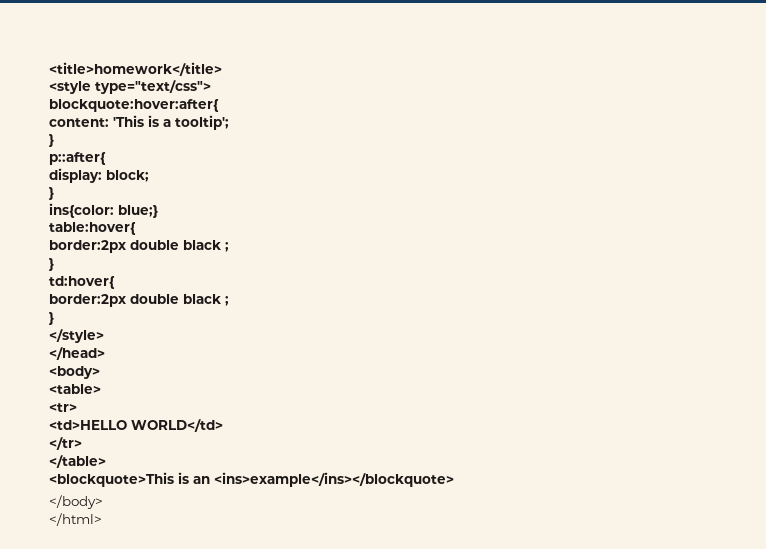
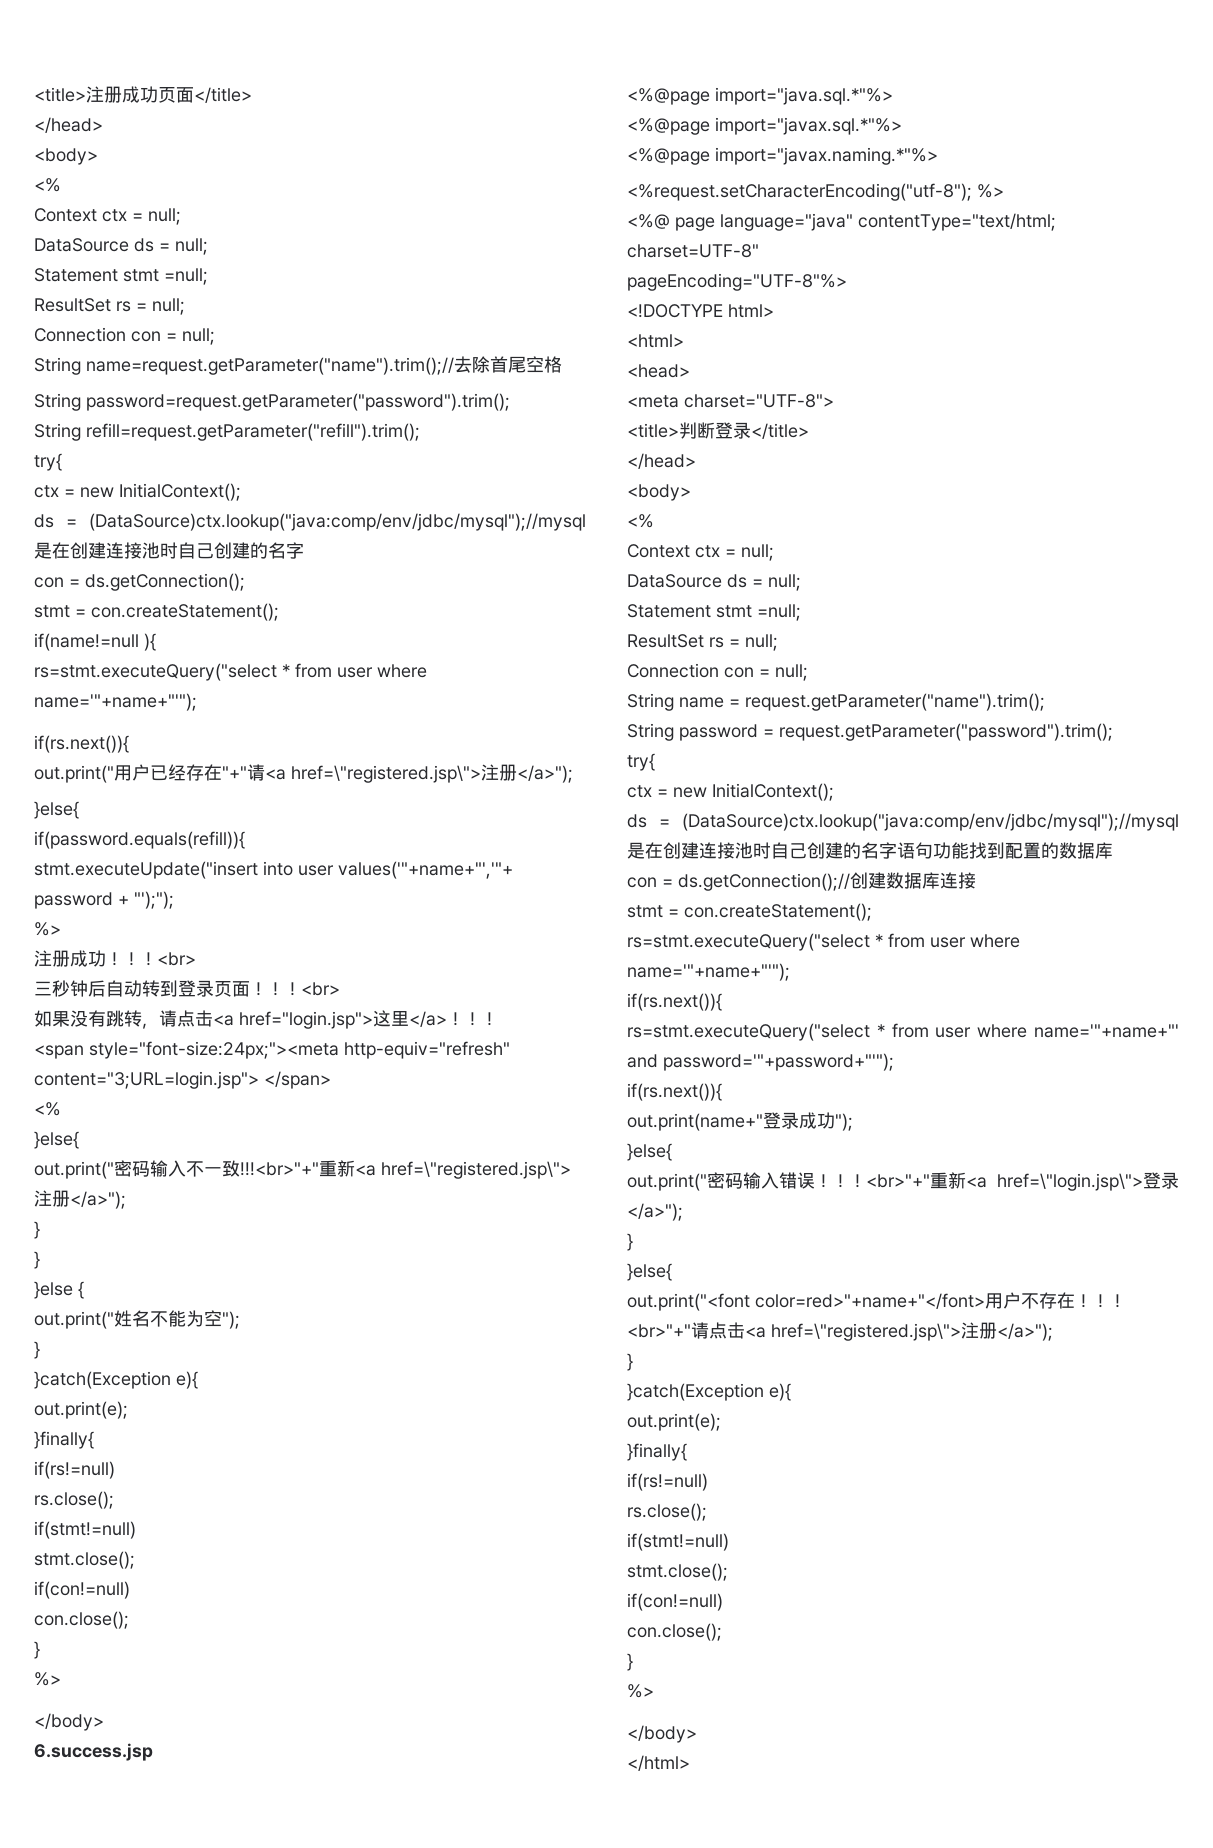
[49,62,222,76] [49,80,211,94] [49,99,219,112] [49,115,229,130] [49,134,54,147] [49,152,106,165] [49,168,149,183] [49,187,54,200] [49,203,158,218] [49,222,136,235] [49,240,229,253] [49,258,54,271] [49,276,115,289] [49,294,229,307] [49,312,54,325] [49,329,104,343] [49,347,105,360] [49,366,100,379] [49,384,101,394] [49,403,77,412] [49,419,223,432] [49,437,82,450] [49,455,106,468] [49,472,454,487] <title>homework</title> // <style type="text/css"> // blockquote:hover:after{ // content: 'This is a tooltip'; // } // p::after{ // display: block; // } // ins{color: blue;} // table:hover{ // border:2px double black ; // } // td:hover{ // border:2px double black ; // } // </style> // </head> // <body> // <table> // <tr> // <td>HELLO WORLD</td> // </tr> // </table> // <blockquote>This is an <ins>example</ins></blockquote> -> [34,86,252,103] [34,117,103,133] [34,148,98,165] [34,178,61,192] [34,208,181,225] [34,238,208,255] [34,268,208,285] [34,298,185,315] [34,327,215,345] [34,356,562,375] [34,393,510,411] [34,423,420,441] [34,453,62,471] [34,483,241,501] [34,513,586,531] [34,542,304,559] [34,573,245,591] [34,603,279,621] [34,633,156,651] [34,663,427,681] [34,693,197,711] [34,735,129,753] [34,764,573,783] [34,801,79,819] [34,831,245,849] [34,861,513,879] [34,891,174,909] [34,922,61,936] [34,950,196,967] [34,980,340,997] [34,1010,498,1029] [34,1041,510,1059] [34,1071,331,1089] [34,1102,61,1116] [34,1131,79,1149] [34,1160,571,1179] [34,1190,126,1209] [34,1221,40,1239] [34,1251,40,1269] [34,1281,84,1299] [34,1310,240,1329] [34,1341,40,1359] [34,1371,198,1389] [34,1401,128,1419] [34,1431,94,1449] [34,1461,115,1479] [34,1491,114,1509] [34,1521,136,1539] [34,1551,135,1569] [34,1581,130,1599] [34,1611,129,1629] [34,1641,40,1659] [34,1672,61,1686] [34,1713,104,1731] [34,1743,153,1761] [627,87,893,105] [627,117,902,135] [627,147,938,165] [627,183,1004,201] [627,213,1056,231] [627,244,759,258] [627,273,847,291] [627,304,774,318] [627,334,684,348] [627,364,690,378] [627,394,834,408] [627,422,809,439] [627,453,696,469] [627,484,691,501] [627,514,654,528] [627,544,774,561] [627,574,801,591] [627,604,801,621] [627,634,778,651] [627,663,808,681] [627,693,1045,711] [627,723,1113,741] [627,753,655,771] [627,783,834,801] [627,813,1179,831] [627,842,1113,859] [627,872,976,891] [627,903,872,921] [627,933,1020,951] [627,963,790,981] [627,993,722,1011] [627,1023,1179,1041] [627,1053,894,1071] [627,1083,722,1101] [627,1112,853,1131] [627,1143,672,1161] [627,1172,1179,1191] [627,1203,683,1221] [627,1233,633,1251] [627,1263,672,1281] [627,1292,1126,1311] [627,1322,1053,1341] [627,1353,633,1371] [627,1383,791,1401] [627,1413,721,1431] [627,1443,687,1461] [627,1473,708,1491] [627,1503,707,1521] [627,1533,729,1551] [627,1563,728,1581] [627,1593,723,1611] [627,1623,722,1641] [627,1653,633,1671] [627,1684,654,1698] <title>注册成功页面</title> // </head> // <body> // <% // Context ctx = null; // DataSource ds = null; // Statement stmt =null; // ResultSet rs = null; // Connection con = null; // String name=request.getParameter("name").trim();//去除首尾空格 // String password=request.getParameter("password").trim(); // String refill=request.getParameter("refill").trim(); // try{ // ctx = new InitialContext(); // ds = (DataSource)ctx.lookup("java:comp/env/jdbc/mysql");//mysql是在创建连接池时自己创建的名字 // con = ds.getConnection(); // stmt = con.createStatement(); // if(name!=null ){ // rs=stmt.executeQuery("select * from user where name='"+name+"'"); // if(rs.next()){ // out.print("用户已经存在"+"请<a href=\"registered.jsp\">注册</a>"); // }else{ // if(password.equals(refill)){ // stmt.executeUpdate("insert into user values('"+name+"','"+ password + "');"); // %> // 注册成功！！！<br> // 三秒钟后自动转到登录页面！！！<br> // 如果没有跳转，请点击<a href="login.jsp">这里</a>！！！ // <span style="font-size:24px;"><meta http-equiv="refresh" content="3;URL=login.jsp"> </span> // <% // }else{ // out.print("密码输入不一致!!!<br>"+"重新<a href=\"registered.jsp\">注册</a>"); // } // } // }else { // out.print("姓名不能为空"); // } // }catch(Exception e){ // out.print(e); // }finally{ // if(rs!=null) // rs.close(); // if(stmt!=null) // stmt.close(); // if(con!=null) // con.close(); // } // %> // </body> // 6.success.jsp // <%@page import="java.sql.*"%> // <%@page import="javax.sql.*"%> // <%@page import="javax.naming.*"%> // <%request.setCharacterEncoding("utf-8"); %> // <%@ page language="java" contentType="text/html; charset=UTF-8" // pageEncoding="UTF-8"%> // <!DOCTYPE html> // <html> // <head> // <meta charset="UTF-8"> // <title>判断登录</title> // </head> // <body> // <% // Context ctx = null; // DataSource ds = null; // Statement stmt =null; // ResultSet rs = null; // Connection con = null; // String name = request.getParameter("name").trim(); // String password = request.getParameter("password").trim(); // try{ // ctx = new InitialContext(); // ds = (DataSource)ctx.lookup("java:comp/env/jdbc/mysql");//mysql是在创建连接池时自己创建的名字语句功能找到配置的数据库 // con = ds.getConnection();//创建数据库连接 // stmt = con.createStatement(); // rs=stmt.executeQuery("select * from user where name='"+name+"'"); // if(rs.next()){ // rs=stmt.executeQuery("select * from user where name='"+name+"' and password='"+password+"'"); // if(rs.next()){ // out.print(name+"登录成功"); // }else{ // out.print("密码输入错误！！！<br>"+"重新<a href=\"login.jsp\">登录</a>"); // } // }else{ // out.print("<font color=red>"+name+"</font>用户不存在！！！<br>"+"请点击<a href=\"registered.jsp\">注册</a>"); // } // }catch(Exception e){ // out.print(e); // }finally{ // if(rs!=null) // rs.close(); // if(stmt!=null) // stmt.close(); // if(con!=null) // con.close(); // } // %>

